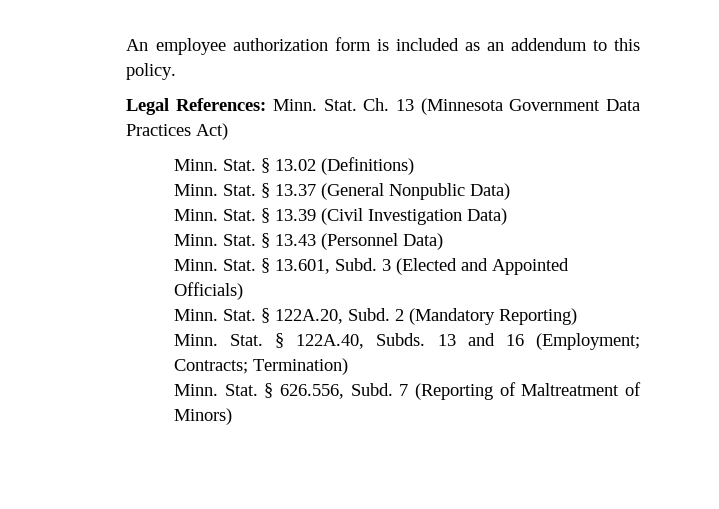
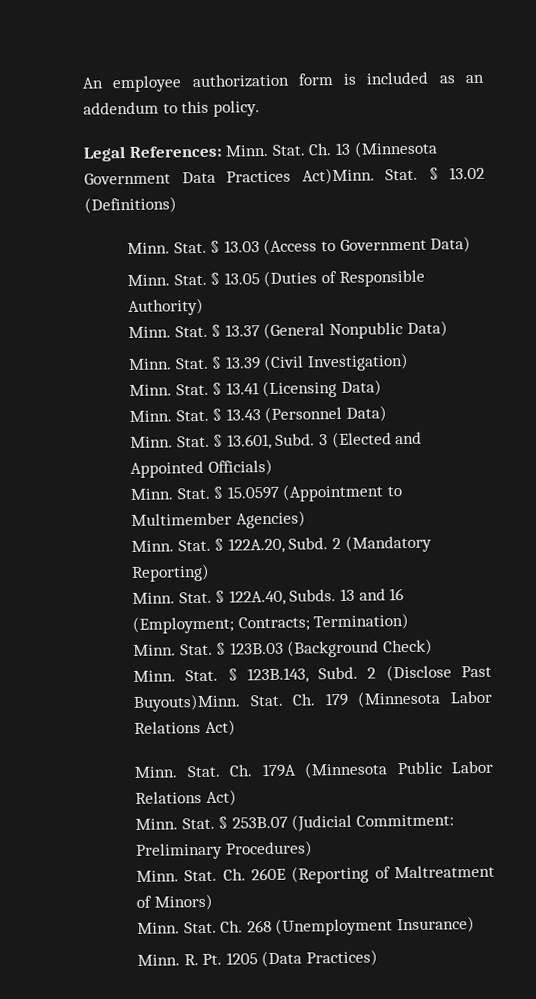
[196,123,229,140] [173,157,414,175] Act) // Minn. Stat. § 13.02 (Definitions) -> [301,166,485,185] [84,196,178,214] [127,236,472,256] [127,269,425,288] [128,297,205,317] Act)Minn. Stat. § 13.02 (Definitions) // Minn. Stat. § 13.03 (Access to Government Data) // Minn. Stat. § 13.05 (Duties of Responsible Authority)
[367,209,462,225] Investigation -> [307,352,410,372] [129,379,338,399] Investigation) // Minn. Stat. § 13.41 (Licensing
(243, 291) none -> [130,483,403,502] [131,510,306,529] // Minn. Stat. § 15.0597 (Appointment to Multimember Agencies)
[279,383,409,399] 626.556, Subd. 7 -> [229,638,434,658] [133,664,493,684] [133,690,492,712] [134,719,236,736] [134,760,493,779] [135,789,237,806] [135,813,455,832] [135,840,313,860] [136,867,287,882] 123B.03 (Background Check) // Minn. Stat. § 123B.143, Subd. 2 (Disclose Past Buyouts)Minn. Stat. Ch. 179 (Minnesota Labor Relations Act) // Minn. Stat. Ch. 179A (Minnesota Public Labor Relations Act) // Minn. Stat. § 253B.07 (Judicial Commitment: Preliminary Procedures) // Minn. Stat. Ch. 260E
(232, 416) none -> [137,916,476,936] [137,949,379,968] // Minn. Stat. Ch. 268 (Unemployment Insurance) // Minn. R. Pt. 1205 (Data Practices)

